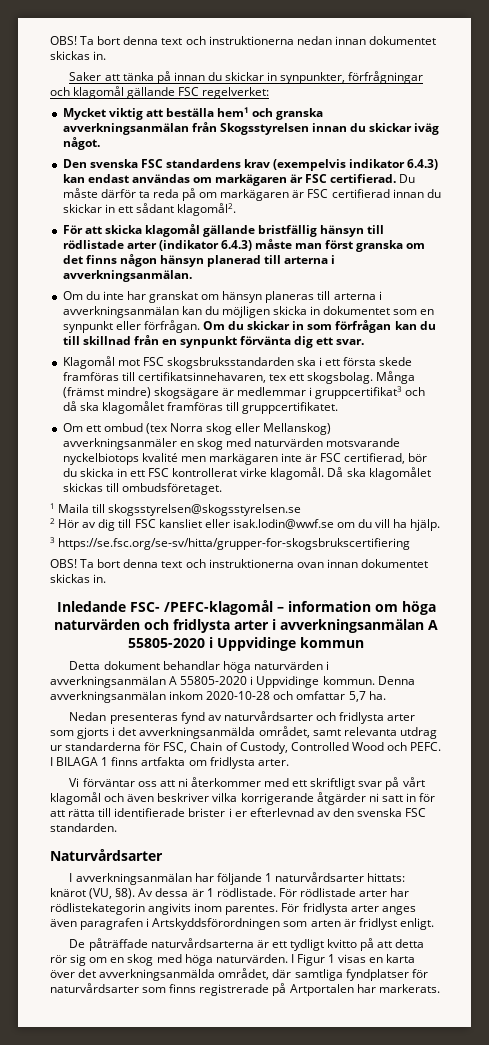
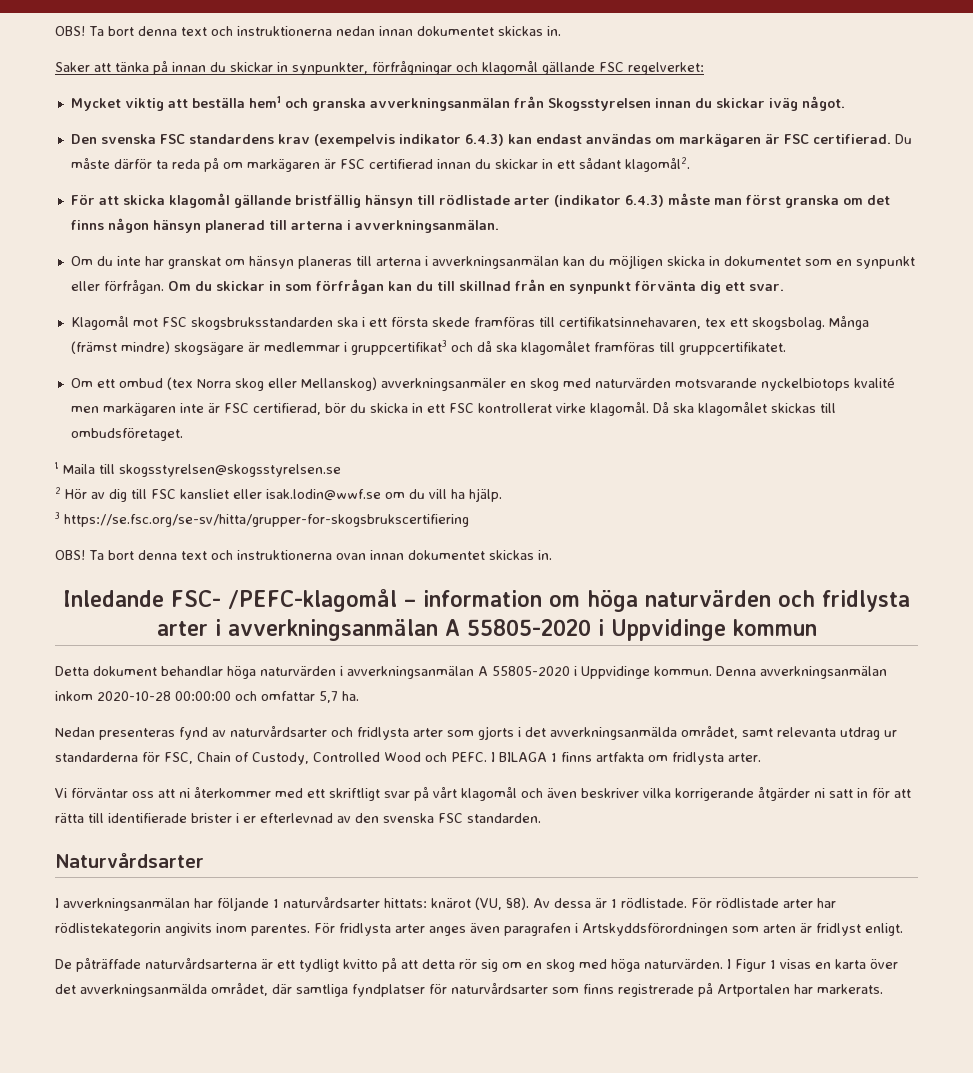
(271, 695) none -> [175,691,231,701] 00:00:00

